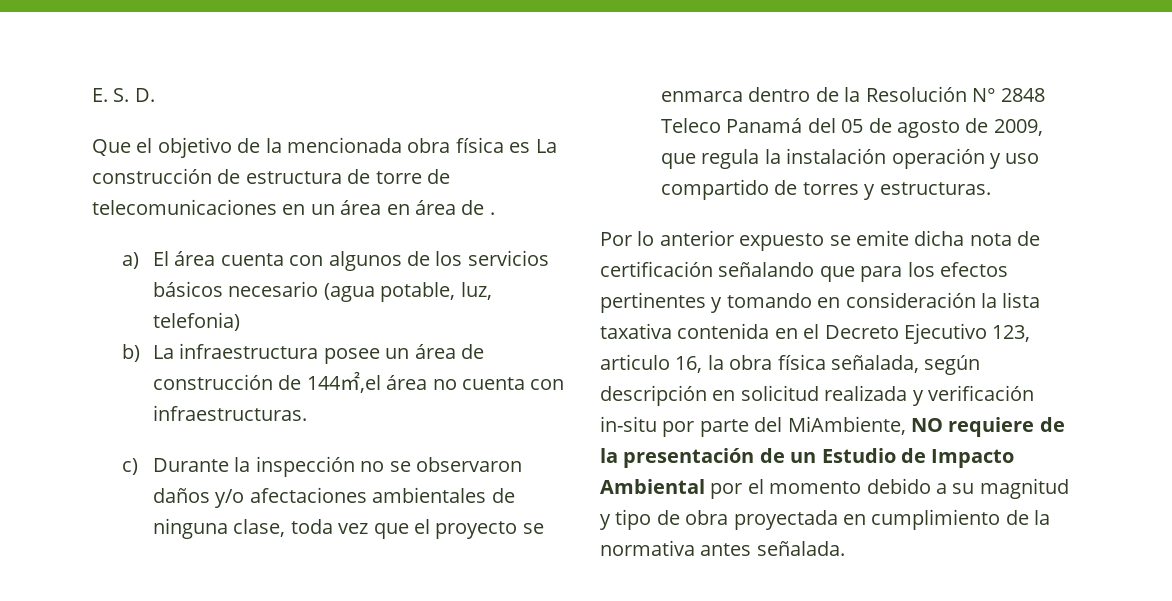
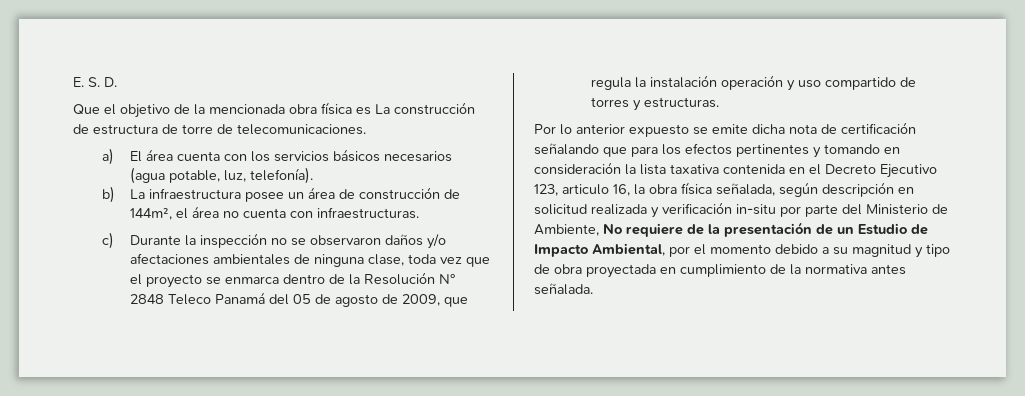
[92,199,495,215] telecomunicaciones en un área en área de . -> [237,124,366,135] telecomunicaciones.
[328,251,430,271] algunos de -> (248, 157) none
[228,281,319,297] necesario -> [384,151,453,162] necesarios
[152,312,240,331] telefonia) -> [250,167,314,184] telefonía).
[306,371,381,393] 144㎡,el -> [130,208,189,220] 144m², el
[787,416,943,435] MiAmbiente, NO -> [866,204,948,215] [534,224,622,236] Ministerio de Ambiente, No
[600,479,705,494] Ambiental -> [592,243,665,256] Ambiental,

